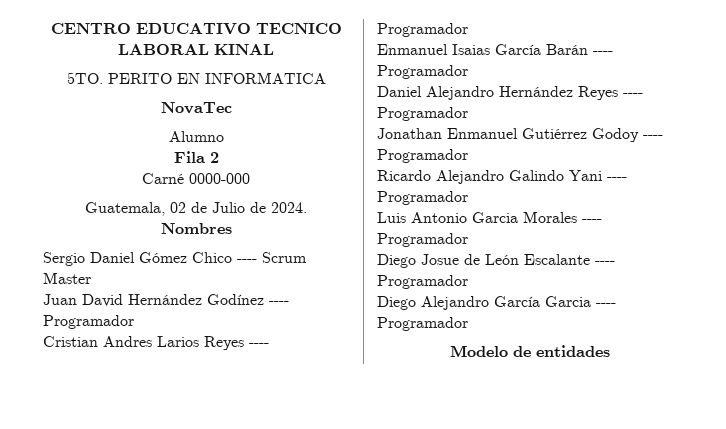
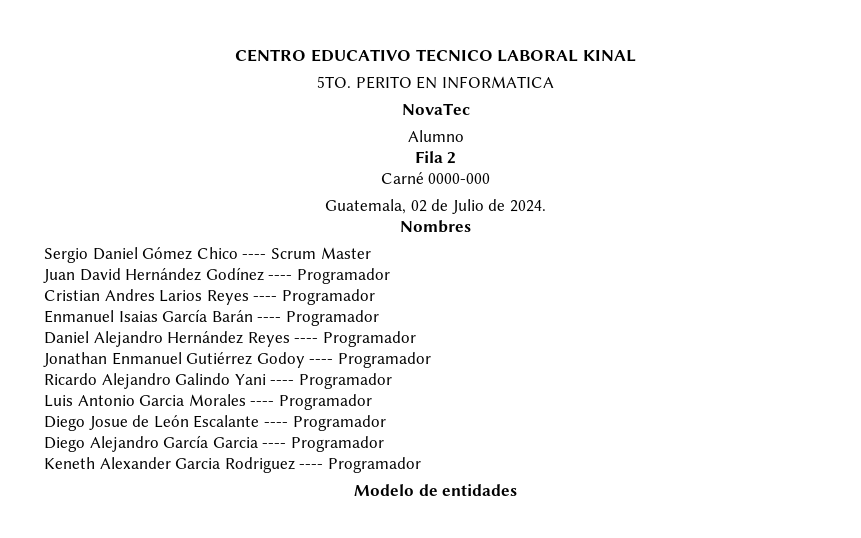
(468, 324) none -> [44,457,421,473] // Keneth Alexander Garcia Rodriguez ---- Programador

